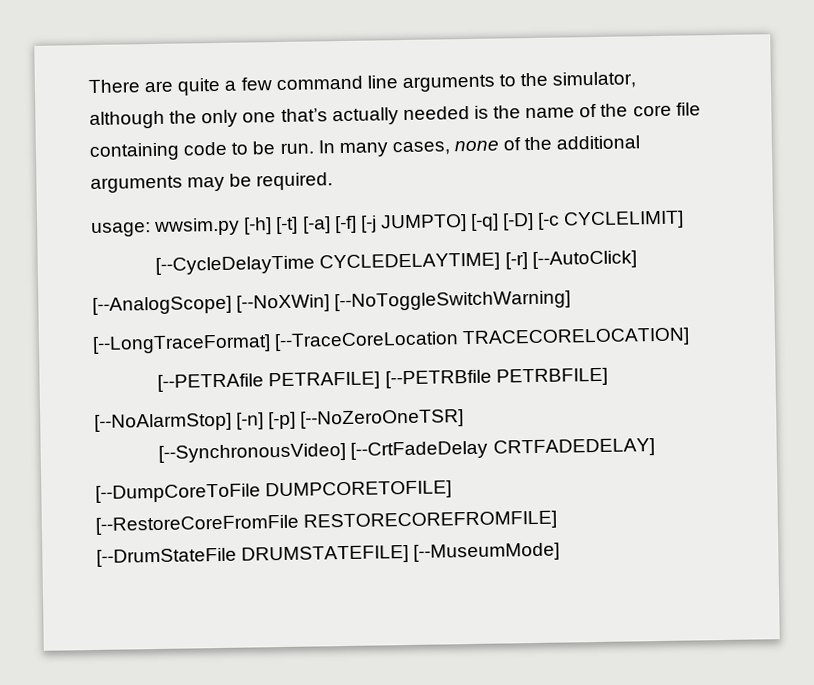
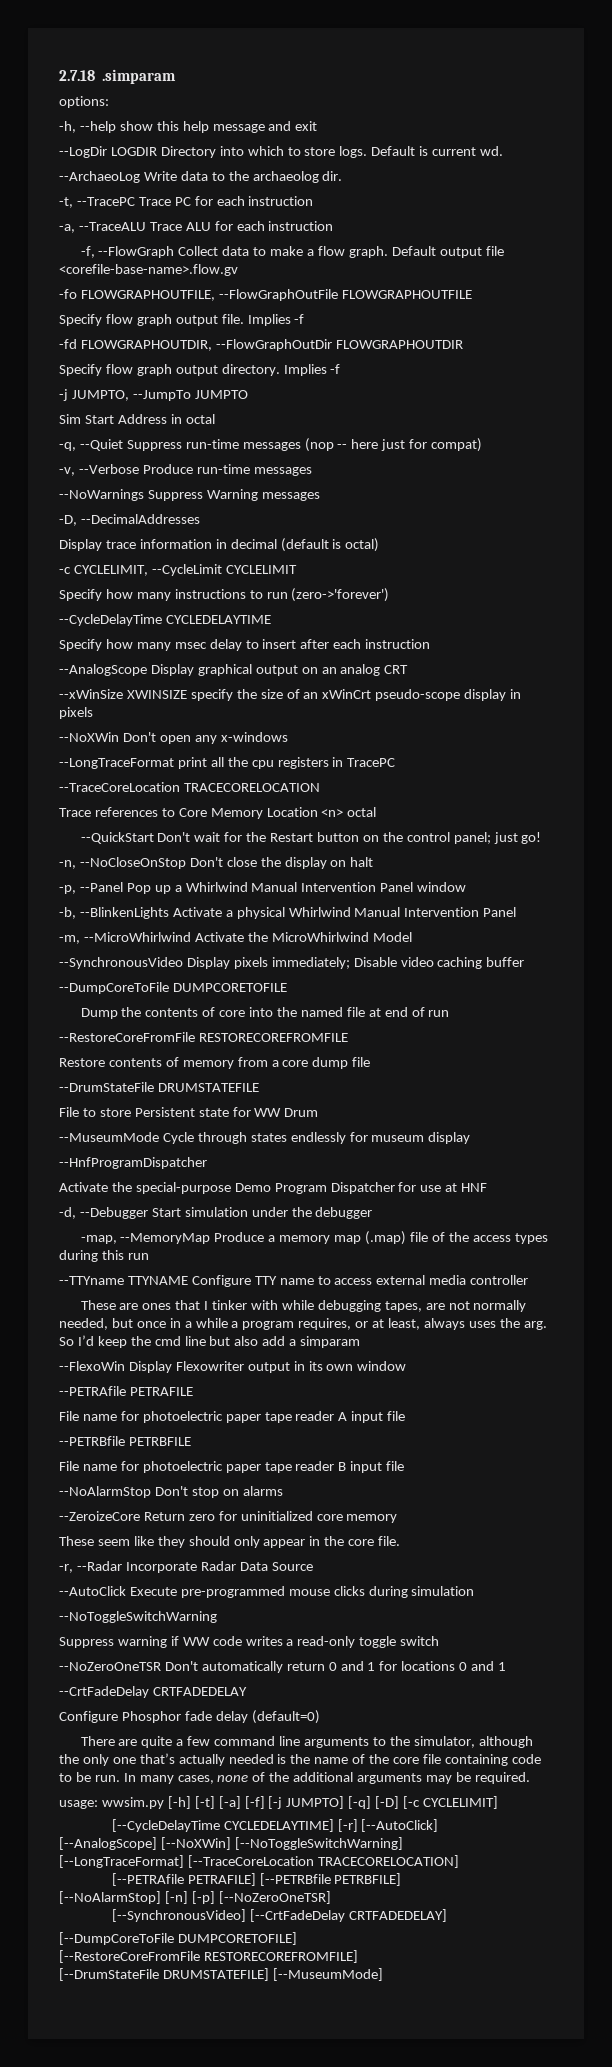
(88, 86) none -> [59,69,177,84] [59,96,109,108] [59,121,318,133] [59,146,504,158] [59,171,343,183] [59,196,314,208] [59,221,334,233] [80,246,504,258] [59,264,238,276] [59,289,472,301] [59,314,305,326] [59,339,463,351] [59,364,341,376] [59,389,248,401] [59,414,215,424] [59,438,483,452] [59,464,312,476] [59,489,320,501] [59,514,200,526] [59,538,380,552] [59,564,297,576] [59,588,390,602] [59,614,271,626] [59,639,431,651] [59,664,409,676] [59,689,522,701] [59,707,93,719] [59,732,288,744] [59,757,396,769] [59,782,320,792] [59,807,377,819] [80,832,542,844] [59,857,374,869] [59,882,467,894] [59,907,517,919] [59,932,412,944] [59,957,525,969] [59,982,287,994] [80,1007,450,1019] [59,1032,348,1042] [59,1057,371,1069] [59,1082,259,1092] [59,1107,319,1117] [59,1132,471,1144] [59,1157,207,1169] [59,1182,488,1194] [59,1207,373,1219] [80,1231,548,1245] [59,1250,149,1262] [59,1275,529,1287] [80,1300,527,1312] [59,1318,547,1330] [59,1335,361,1348] [59,1361,407,1373] [59,1386,193,1396] [59,1411,406,1423] [59,1436,191,1446] [59,1461,405,1473] [59,1486,283,1498] [59,1511,398,1523] [59,1536,401,1548] [59,1561,313,1573] [59,1586,475,1598] [59,1611,217,1623] [59,1636,440,1648] [59,1661,507,1673] [59,1686,247,1698] [59,1710,320,1724] 2.7.18 .simparam // options: // -h, --help show this help message and exit // --LogDir LOGDIR Directory into which to store logs. Default is current wd. // --ArchaeoLog Write data to the archaeolog dir. // -t, --TracePC Trace PC for each instruction // -a, --TraceALU Trace ALU for each instruction // -f, --FlowGraph Collect data to make a flow graph. Default output file <corefile-base-name>.flow.gv // -fo FLOWGRAPHOUTFILE, --FlowGraphOutFile FLOWGRAPHOUTFILE // Specify flow graph output file. Implies -f // -fd FLOWGRAPHOUTDIR, --FlowGraphOutDir FLOWGRAPHOUTDIR // Specify flow graph output directory. Implies -f // -j JUMPTO, --JumpTo JUMPTO // Sim Start Address in octal // -q, --Quiet Suppress run-time messages (nop -- here just for compat) // -v, --Verbose Produce run-time messages // --NoWarnings Suppress Warning messages // -D, --DecimalAddresses // Display trace information in decimal (default is octal) // -c CYCLELIMIT, --CycleLimit CYCLELIMIT // Specify how many instructions to run (zero->'forever') // --CycleDelayTime CYCLEDELAYTIME // Specify how many msec delay to insert after each instruction // --AnalogScope Display graphical output on an analog CRT // --xWinSize XWINSIZE specify the size of an xWinCrt pseudo-scope display in pixels // --NoXWin Don't open any x-windows // --LongTraceFormat print all the cpu registers in TracePC // --TraceCoreLocation TRACECORELOCATION // Trace references to Core Memory Location <n> octal // --QuickStart Don't wait for the Restart button on the control panel; just go! // -n, --NoCloseOnStop Don't close the display on halt // -p, --Panel Pop up a Whirlwind Manual Intervention Panel window // -b, --BlinkenLights Activate a physical Whirlwind Manual Intervention Panel // -m, --MicroWhirlwind Activate the MicroWhirlwind Model // --SynchronousVideo Display pixels immediately; Disable video caching buffer // --DumpCoreToFile DUMPCORETOFILE // Dump the contents of core into the named file at end of run // --RestoreCoreFromFile RESTORECOREFROMFILE // Restore contents of memory from a core dump file // --DrumStateFile DRUMSTATEFILE // File to store Persistent state for WW Drum // --MuseumMode Cycle through states endlessly for museum display // --HnfProgramDispatcher // Activate the special-purpose Demo Program Dispatcher for use at HNF // -d, --Debugger Start simulation under the debugger // -map, --MemoryMap Produce a memory map (.map) file of the access types during this run // --TTYname TTYNAME Configure TTY name to access external media controller // These are ones that I tinker with while debugging tapes, are not normally needed, but once in a while a program requires, or at least, always uses the arg. So I’d keep the cmd line but also add a simparam // --FlexoWin Display Flexowriter output in its own window // --PETRAfile PETRAFILE // File name for photoelectric paper tape reader A input file // --PETRBfile PETRBFILE // File name for photoelectric paper tape reader B input file // --NoAlarmStop Don't stop on alarms // --ZeroizeCore Return zero for uninitialized core memory // These seem like they should only appear in the core file. // -r, --Radar Incorporate Radar Data Source // --AutoClick Execute pre-programmed mouse clicks during simulation // --NoToggleSwitchWarning // Suppress warning if WW code writes a read-only toggle switch // --NoZeroOneTSR Don't automatically return 0 and 1 for locations 0 and 1 // --CrtFadeDelay CRTFADEDELAY // Configure Phosphor fade delay (default=0) //

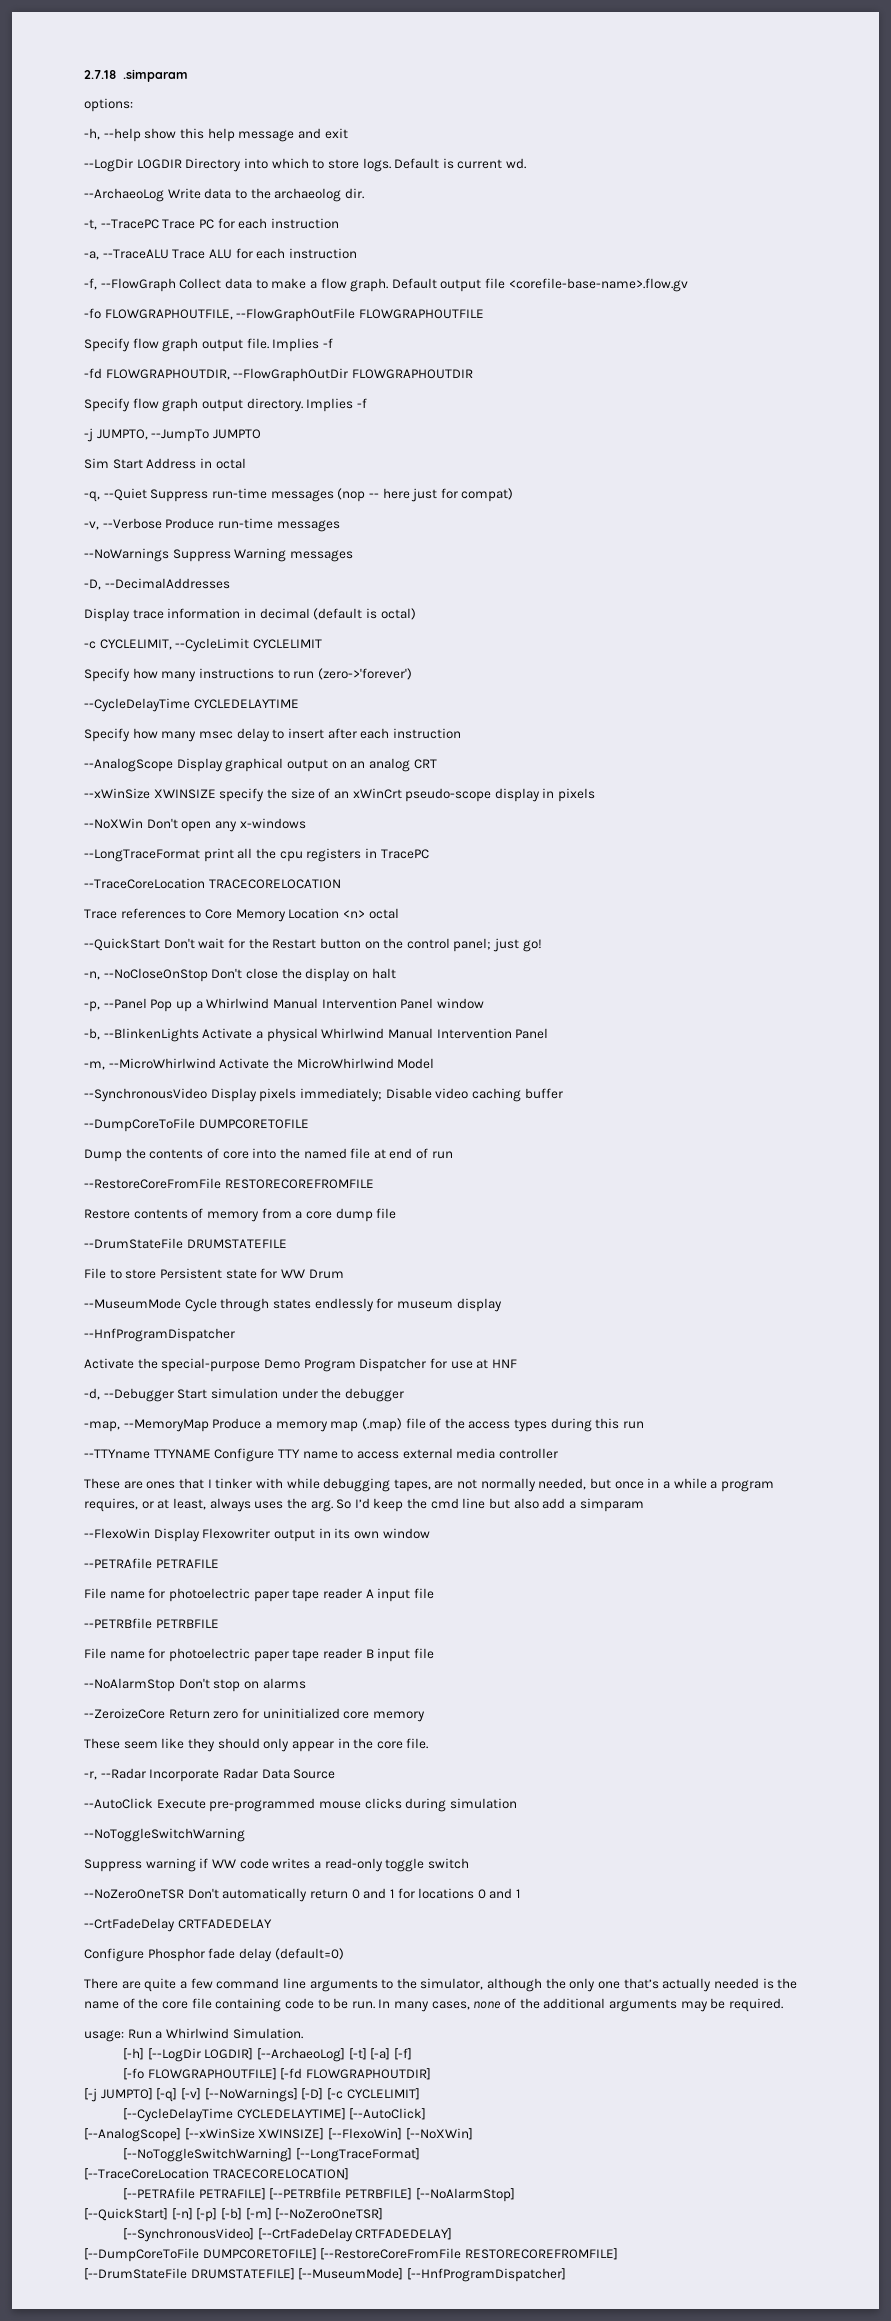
[101,1796,191,1809] wwsim.py [-h] -> [127,2028,303,2039] [123,2048,346,2062] Run a Whirlwind Simulation. // [-h] [--LogDir LOGDIR] [--ArchaeoLog]
(265, 1802) none -> [123,2068,432,2080] // [-fo FLOWGRAPHOUTFILE] [-fd FLOWGRAPHOUTDIR] //
(372, 1802) none -> [180,2088,298,2102] [-v] [--NoWarnings]
[337,1819,358,1832] [-r] -> (346, 2114) none
(157, 1843) none -> [184,2128,402,2140] [--xWinSize XWINSIZE] [--FlexoWin]
(231, 1843) none -> (473, 2134) //
[59,1855,184,1868] // [--LongTraceFormat] -> [295,2148,420,2162] [--LongTraceFormat] //
[59,1891,215,1904] // [--NoAlarmStop] [-n] [-p] -> [415,2188,515,2202] [84,2208,272,2222] [--NoAlarmStop] // [--QuickStart] [-n] [-p] [-b] [-m]
(297, 1938) // -> (317, 2254) none
(383, 1974) none -> [406,2268,566,2282] [--HnfProgramDispatcher]

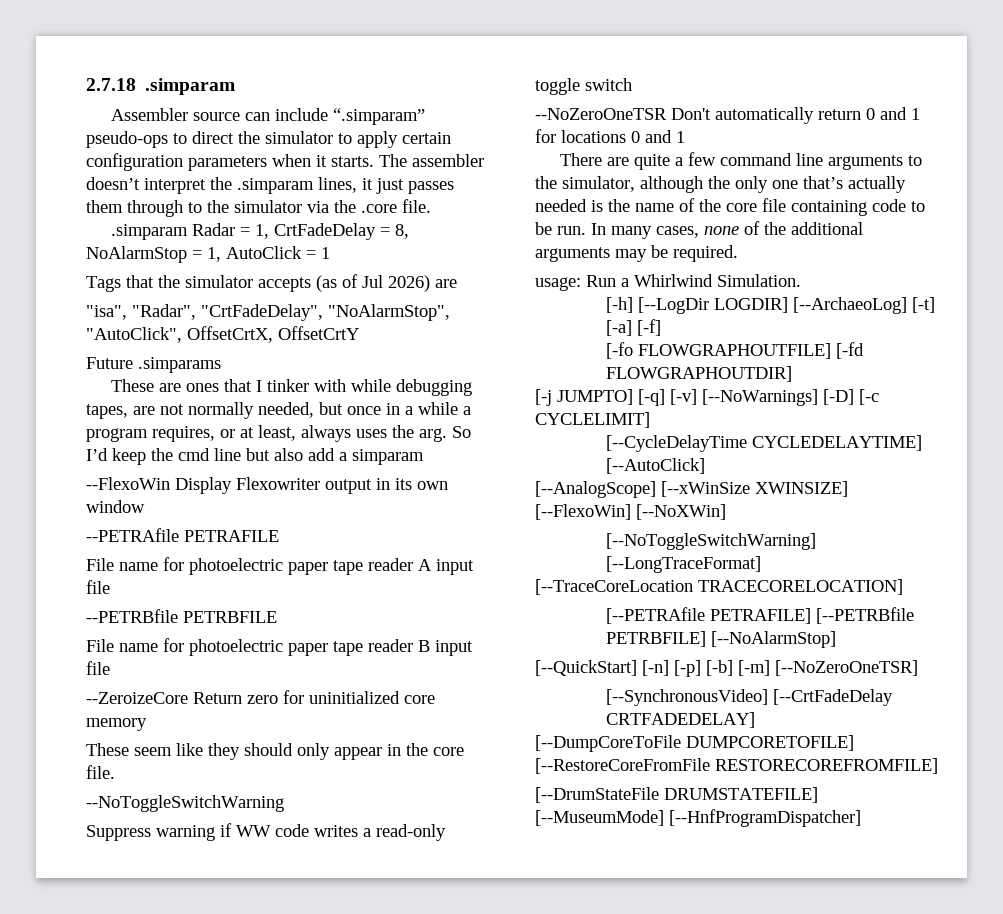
[84,98,133,112] [84,128,348,142] [84,158,527,172] [84,188,364,202] [84,218,339,230] [84,248,357,260] [84,278,688,292] [84,308,484,322] [84,338,333,352] [84,368,473,382] [84,398,367,412] [84,428,261,442] [84,458,246,469] [84,488,514,502] [84,518,340,532] [84,548,353,562] [84,578,230,590] [84,608,416,622] [84,638,322,652] [84,668,412,682] [84,698,299,712] [84,728,461,742] [84,758,437,772] [84,788,596,802] [84,818,306,832] [84,848,429,862] [84,878,341,889] [84,908,399,922] [84,938,542,952] [84,968,396,982] [84,998,484,1012] [84,1028,549,1042] [84,1058,435,1070] [84,1088,563,1102] [84,1118,309,1132] [84,1148,453,1162] [84,1178,374,1189] [84,1208,397,1222] [84,1238,287,1249] [84,1268,344,1279] [84,1298,502,1312] [84,1328,235,1342] [84,1358,517,1372] [84,1388,404,1402] [84,1418,645,1432] [84,1448,558,1462] options: // -h, --help show this help message and exit // --LogDir LOGDIR Directory into which to store logs. Default is current wd. // --ArchaeoLog Write data to the archaeolog dir. // -t, --TracePC Trace PC for each instruction // -a, --TraceALU Trace ALU for each instruction // -f, --FlowGraph Collect data to make a flow graph. Default output file <corefile-base-name>.flow.gv // -fo FLOWGRAPHOUTFILE, --FlowGraphOutFile FLOWGRAPHOUTFILE // Specify flow graph output file. Implies -f // -fd FLOWGRAPHOUTDIR, --FlowGraphOutDir FLOWGRAPHOUTDIR // Specify flow graph output directory. Implies -f // -j JUMPTO, --JumpTo JUMPTO // Sim Start Address in octal // -q, --Quiet Suppress run-time messages (nop -- here just for compat) // -v, --Verbose Produce run-time messages // --NoWarnings Suppress Warning messages // -D, --DecimalAddresses // Display trace information in decimal (default is octal) // -c CYCLELIMIT, --CycleLimit CYCLELIMIT // Specify how many instructions to run (zero->'forever') // --CycleDelayTime CYCLEDELAYTIME // Specify how many msec delay to insert after each instruction // --AnalogScope Display graphical output on an analog CRT // --xWinSize XWINSIZE specify the size of an xWinCrt pseudo-scope display in pixels // --NoXWin Don't open any x-windows // --LongTraceFormat print all the cpu registers in TracePC // --TraceCoreLocation TRACECORELOCATION // Trace references to Core Memory Location <n> octal // --QuickStart Don't wait for the Restart button on the control panel; just go! // -n, --NoCloseOnStop Don't close the display on halt // -p, --Panel Pop up a Whirlwind Manual Intervention Panel window // -b, --BlinkenLights Activate a physical Whirlwind Manual Intervention Panel // -m, --MicroWhirlwind Activate the MicroWhirlwind Model // --SynchronousVideo Display pixels immediately; Disable video caching buffer // --DumpCoreToFile DUMPCORETOFILE // Dump the contents of core into the named file at end of run // --RestoreCoreFromFile RESTORECOREFROMFILE // Restore contents of memory from a core dump file // --DrumStateFile DRUMSTATEFILE // File to store Persistent state for WW Drum // --MuseumMode Cycle through states endlessly for museum display // --HnfProgramDispatcher // Activate the special-purpose Demo Program Dispatcher for use at HNF // -d, --Debugger Start simulation under the debugger // -map, --MemoryMap Produce a memory map (.map) file of the access types during this run // --TTYname TTYNAME Configure TTY name to access external media controller -> [110,108,425,125] [86,131,451,148] [86,153,484,171] [86,177,454,194] [86,199,431,217] [110,223,409,240] [86,246,330,263] [86,274,457,292] [86,304,450,321] [86,326,359,343] [86,357,221,373] Assembler source can include “.simparam” pseudo-ops to direct the simulator to apply certain configuration parameters when it starts. The assembler doesn’t interpret the .simparam lines, it just passes them through to the simulator via the .core file. // .simparam Radar = 1, CrtFadeDelay = 8, NoAlarmStop = 1, AutoClick = 1 // Tags that the simulator accepts (as of Jul 2026) are // "isa", "Radar", "CrtFadeDelay", "NoAlarmStop", "AutoClick", OffsetCrtX, OffsetCrtY // Future .simparams
[84,1678,306,1692] // --NoAlarmStop Don't stop on alarms -> (110, 668) none
[84,1768,336,1782] [84,1798,517,1812] // -r, --Radar Incorporate Radar Data Source // --AutoClick Execute pre-programmed mouse clicks during simulation -> (115, 772) none
[84,1918,272,1932] [84,1948,344,1962] // --CrtFadeDelay CRTFADEDELAY // Configure Phosphor fade delay (default=0) -> (685, 137) none

